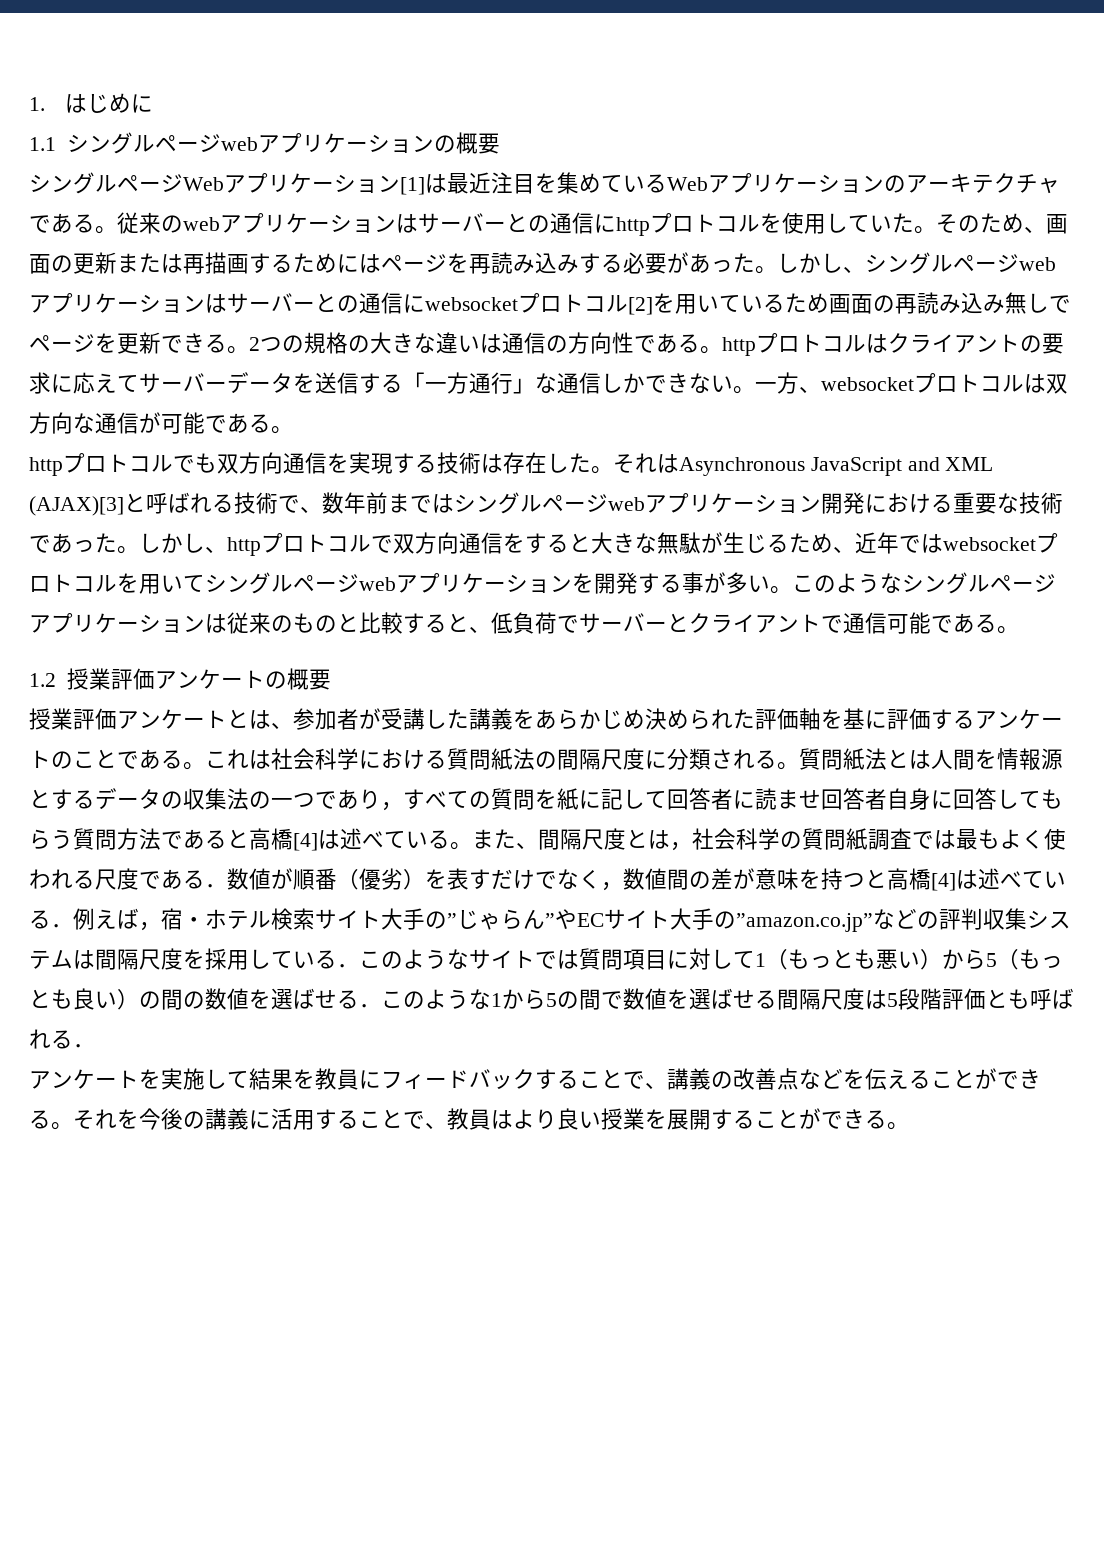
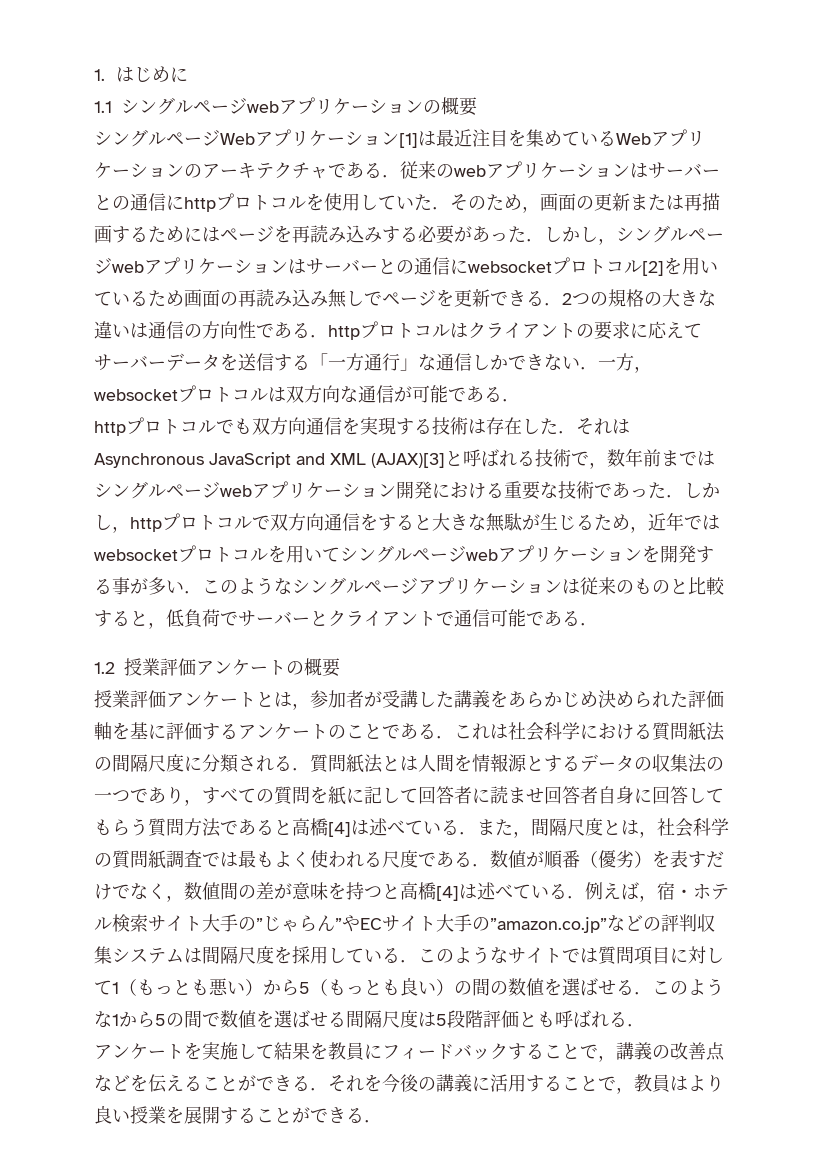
[95,226,117,234] 。 -> [382,175,400,178] ．
[914,226,936,234] 。 -> [432,207,450,210] ．
[1024,226,1046,233] 、 -> [522,206,540,213] ，
[755,253,865,274] 。しかし、 -> [526,226,616,245] ．しかし，
[227,346,249,354] 。 -> [544,303,562,306] ．
[700,346,722,354] 。 -> [310,335,328,338] ．
[733,372,821,394] 。一方、 -> [580,353,652,373] ．一方，
[271,426,293,434] 。 -> [502,399,520,402] ．
[591,466,613,474] 。 -> [558,431,576,434] ．
[300,506,322,513] 、 -> [589,462,607,469] ，
[117,533,227,554] 。しかし、 -> [666,482,720,498] [94,514,130,533] ．しかし，
[833,546,855,553] 、 -> [630,526,648,533] ，
[770,586,792,594] 。 -> [184,591,202,594] ．
[469,626,491,633] 、 -> [148,622,166,629] ，
[997,626,1019,634] 。 -> [580,623,598,626] ．
[271,722,293,729] 、 -> [292,703,310,710] ，
[183,762,205,770] 。 -> [436,736,454,739] ．
[777,762,799,770] 。 -> [292,768,310,771] ．
[450,829,538,850] 。また、 -> [459,819,531,838] ．また，
[645,1082,667,1089] 、 -> [598,1055,616,1062] ，
[51,1122,73,1130] 。 -> [310,1088,328,1091] ．
[425,1122,447,1129] 、 -> [616,1087,634,1094] ，
[887,1122,909,1130] 。 -> [364,1120,382,1123] ．

